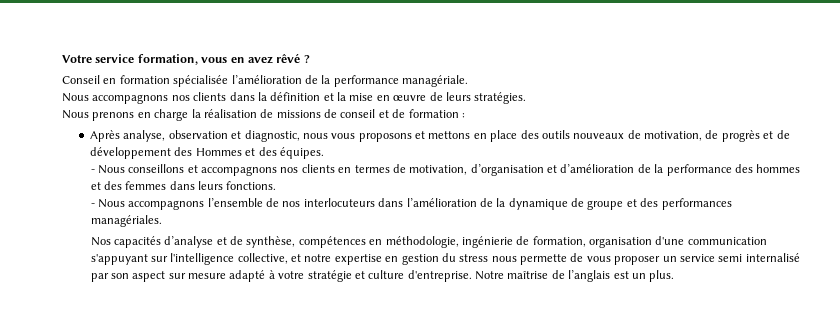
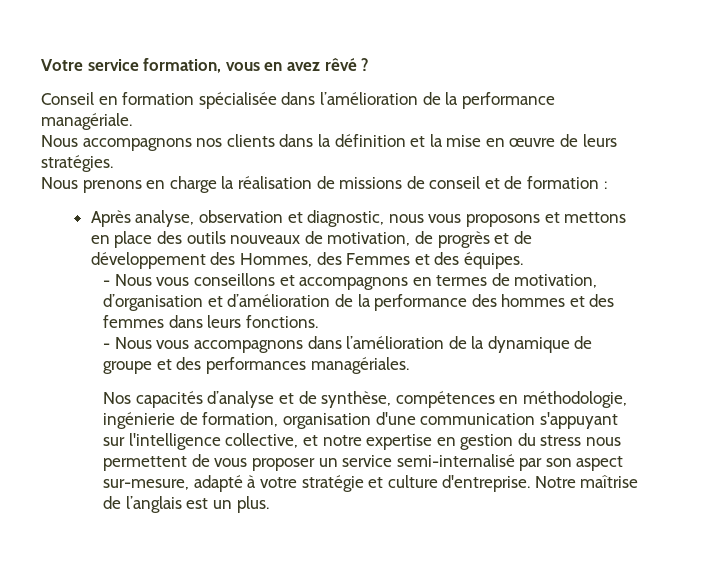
(229, 81) none -> [281,92,316,105] dans
[195,148,242,156] Hommes -> [239,252,411,267] Hommes, des Femmes
(125, 169) none -> [156,277,190,286] vous
[280,164,335,173] nos clients -> (409, 283) none
[128,198,375,210] accompagnons l’ensemble de nos interlocuteurs -> [156,340,303,353] vous accompagnons
[520,254,568,265] permette -> [103,456,188,471] permettent
[718,253,800,262] semi internalisé -> [396,454,515,467] semi-internalisé
[168,273,227,279] sur mesure -> [103,479,190,490] sur-mesure,

